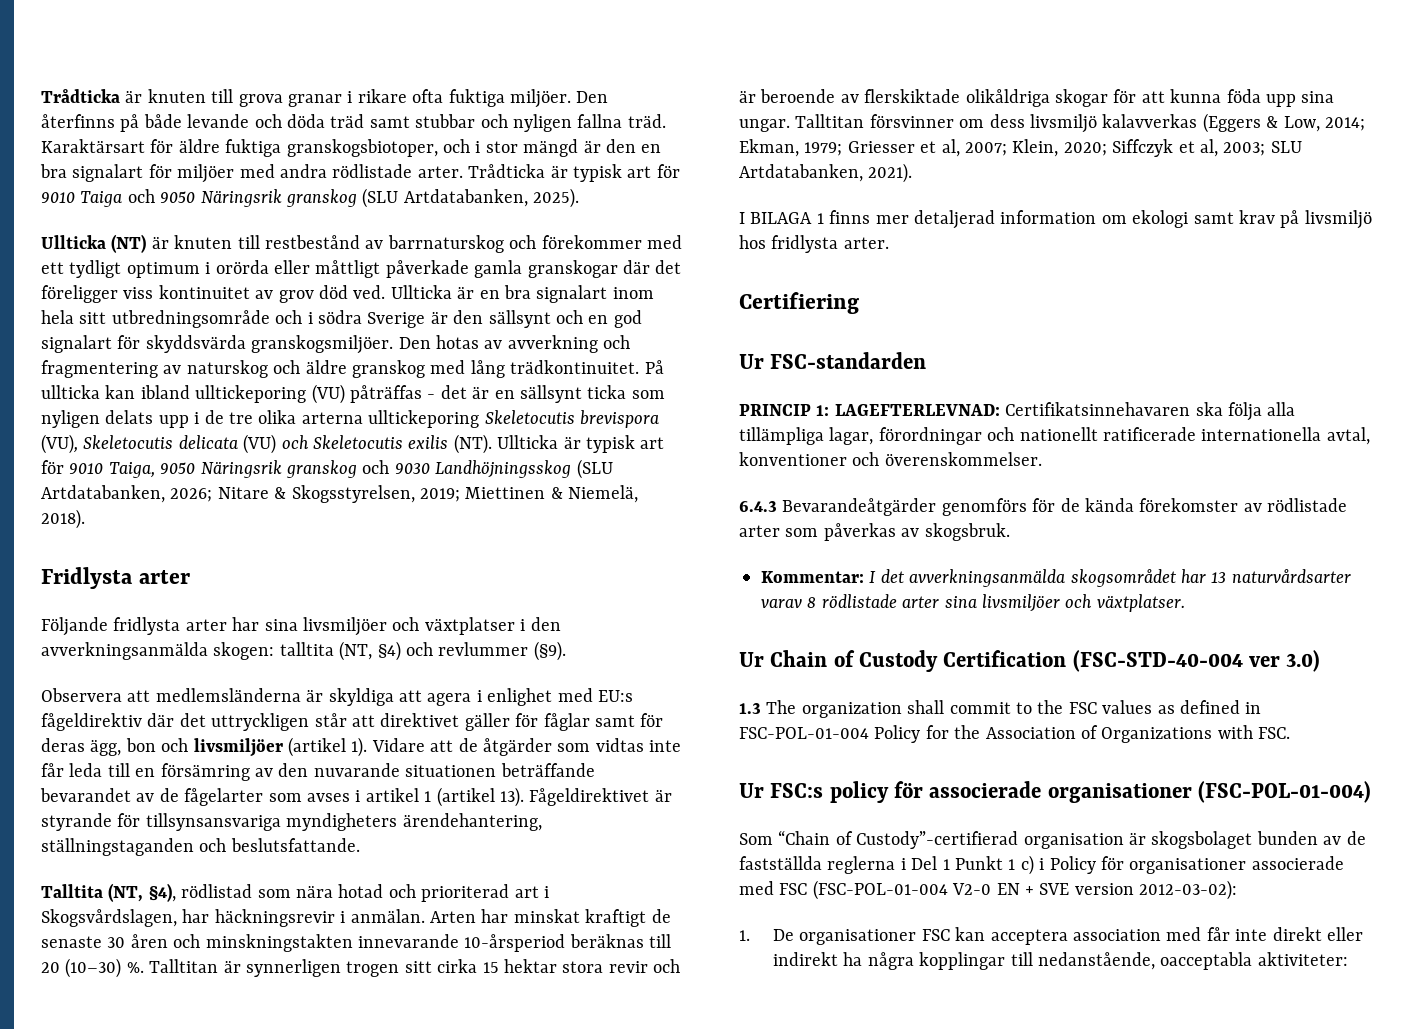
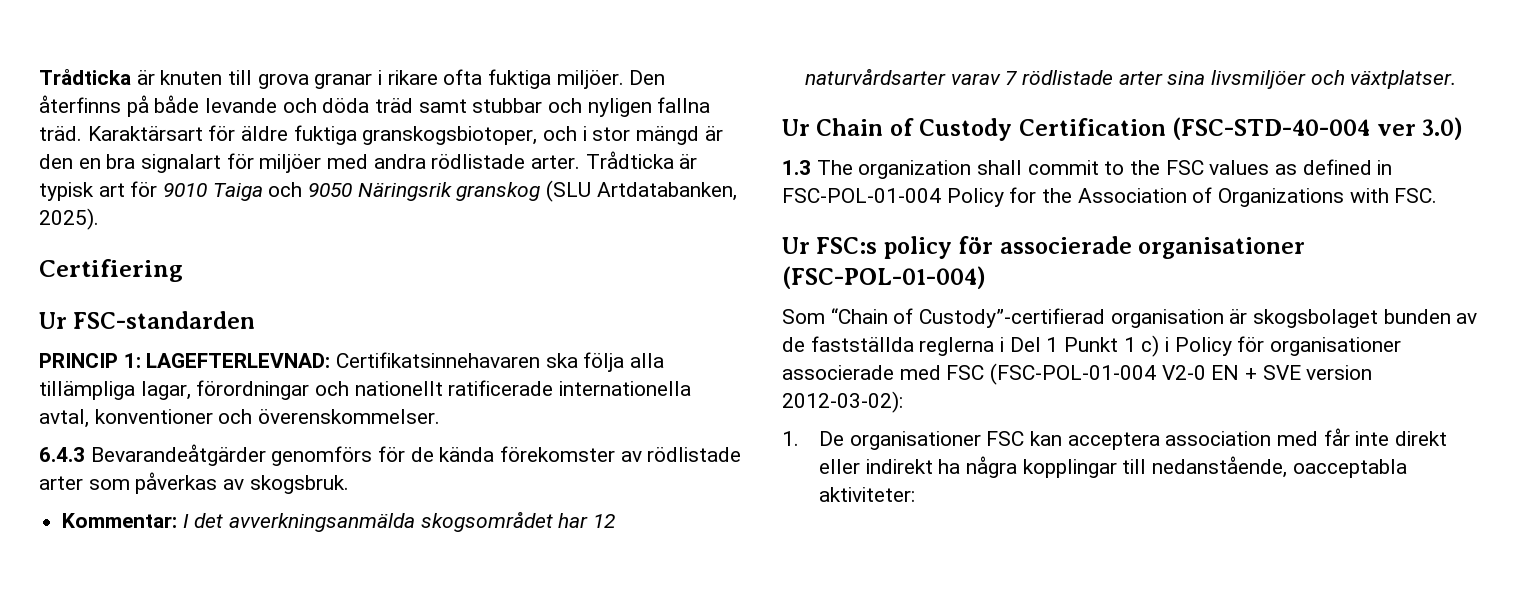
[41,234,682,253] [41,260,682,278] [41,285,654,303] [41,310,642,328] [41,335,631,354] [41,360,664,378] [41,384,665,404] [41,410,659,428] [41,434,665,454] [41,459,613,479] [41,485,639,503] [41,509,85,529] [41,567,190,589] [41,617,561,636] [41,641,566,661] [41,688,633,706] [41,713,664,731] [41,737,682,757] [41,763,595,781] [40,787,672,807] [41,813,542,831] [41,838,360,856] [41,883,549,902] [41,909,671,927] [41,934,672,952] [41,958,681,978] [739,89,1335,107] [739,113,1365,133] [739,139,1302,157] [739,163,913,183] [739,210,1372,229] [739,235,889,253] // Ullticka (NT) är knuten till restbestånd av barrnaturskog och förekommer med ett tydligt optimum i orörda eller måttligt påverkade gamla granskogar där det föreligger viss kontinuitet av grov död ved. Ullticka är en bra signalart inom hela sitt utbredningsområde och i södra Sverige är den sällsynt och en god signalart för skyddsvärda granskogsmiljöer. Den hotas av avverkning och fragmentering av naturskog och äldre granskog med lång trädkontinuitet. På ullticka kan ibland ulltickeporing (VU) påträffas - det är en sällsynt ticka som nyligen delats upp i de tre olika arterna ulltickeporing Skeletocutis brevispora (VU), Skeletocutis delicata (VU) och Skeletocutis exilis (NT). Ullticka är typisk art för 9010 Taiga, 9050 Näringsrik granskog och 9030 Landhöjningsskog (SLU Artdatabanken, 2026; Nitare & Skogsstyrelsen, 2019; Miettinen & Niemelä, 2018). // Fridlysta arter // Följande fridlysta arter har sina livsmiljöer och växtplatser i den avverkningsanmälda skogen: talltita (NT, §4) och revlummer (§9). // Observera att medlemsländerna är skyldiga att agera i enlighet med EU:s fågeldirektiv där det uttryckligen står att direktivet gäller för fåglar samt för deras ägg, bon och livsmiljöer (artikel 1). Vidare att de åtgärder som vidtas inte får leda till en försämring av den nuvarande situationen beträffande bevarandet av de fågelarter som avses i artikel 1 (artikel 13). Fågeldirektivet är styrande för tillsynsansvariga myndigheters ärendehantering, ställningstaganden och beslutsfattande. // Talltita (NT, §4), rödlistad som nära hotad och prioriterad art i Skogsvårdslagen, har häckningsrevir i anmälan. Arten har minskat kraftigt de senaste 30 åren och minskningstakten innevarande 10-årsperiod beräknas till 20 (10–30) %. Talltitan är synnerligen trogen sitt cirka 15 hektar stora revir och är beroende av flerskiktade olikåldriga skogar för att kunna föda upp sina ungar. Talltitan försvinner om dess livsmiljö kalavverkas (Eggers & Low, 2014; Ekman, 1979; Griesser et al, 2007; Klein, 2020; Siffczyk et al, 2003; SLU Artdatabanken, 2021). // I BILAGA 1 finns mer detaljerad information om ekologi samt krav på livsmiljö hos fridlysta arter. -> (99, 219) none
[1211,572,1227,583] 13 -> [593,514,616,528] 12
[807,597,817,608] 8 -> [1005,71,1018,85] 7

